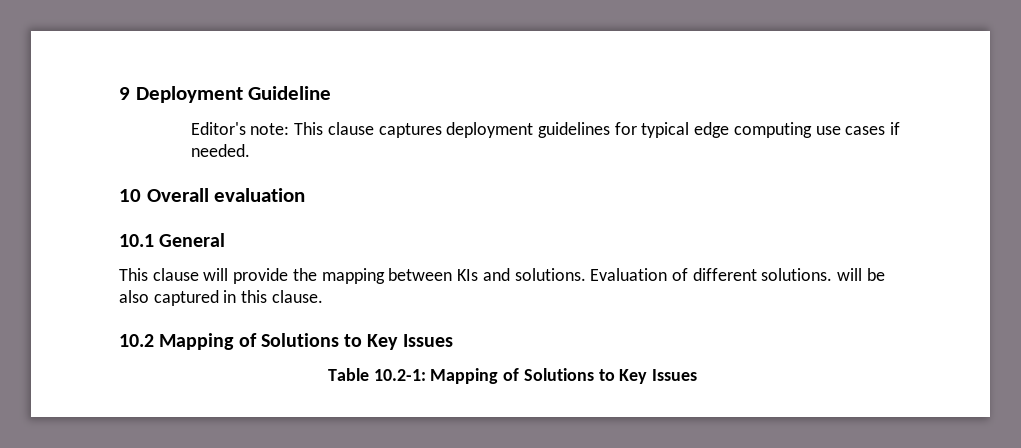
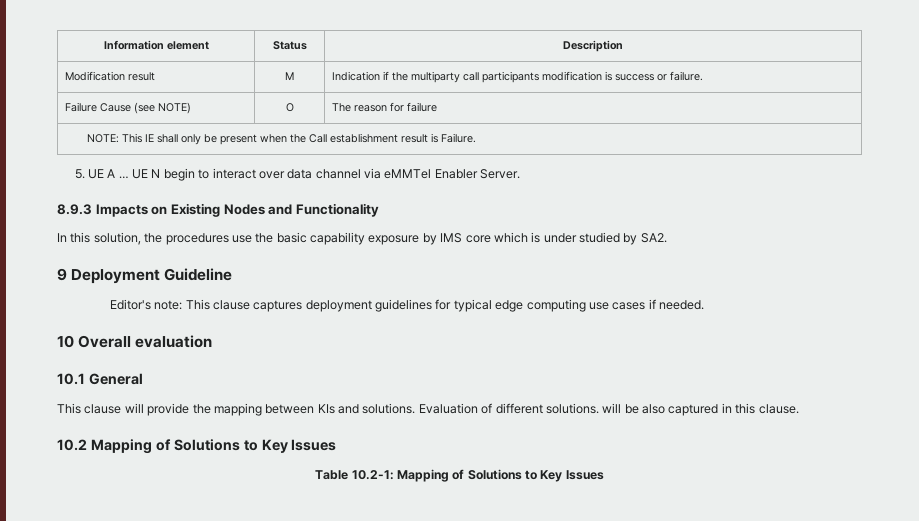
(119, 93) none -> [103,40,209,50] [272,41,307,50] [563,40,623,52] [65,71,156,81] [285,72,294,80] [332,71,704,83] [65,102,192,114] [285,103,294,112] [332,102,438,112] [86,133,476,145] [74,168,521,181] [57,203,379,217] [57,232,667,245] Information element | Status | Description // Modification result | M | Indication if the multiparty call participants modification is success or failure. // Failure Cause (see NOTE) | O | The reason for failure // NOTE: This IE shall only be present when the Call establishment result is Failure. // 5. UE A … UE N begin to interact over data channel via eMMTel Enabler Server. // 8.9.3 Impacts on Existing Nodes and Functionality // In this solution, the procedures use the basic capability exposure by IMS core which is under studied by SA2. //

